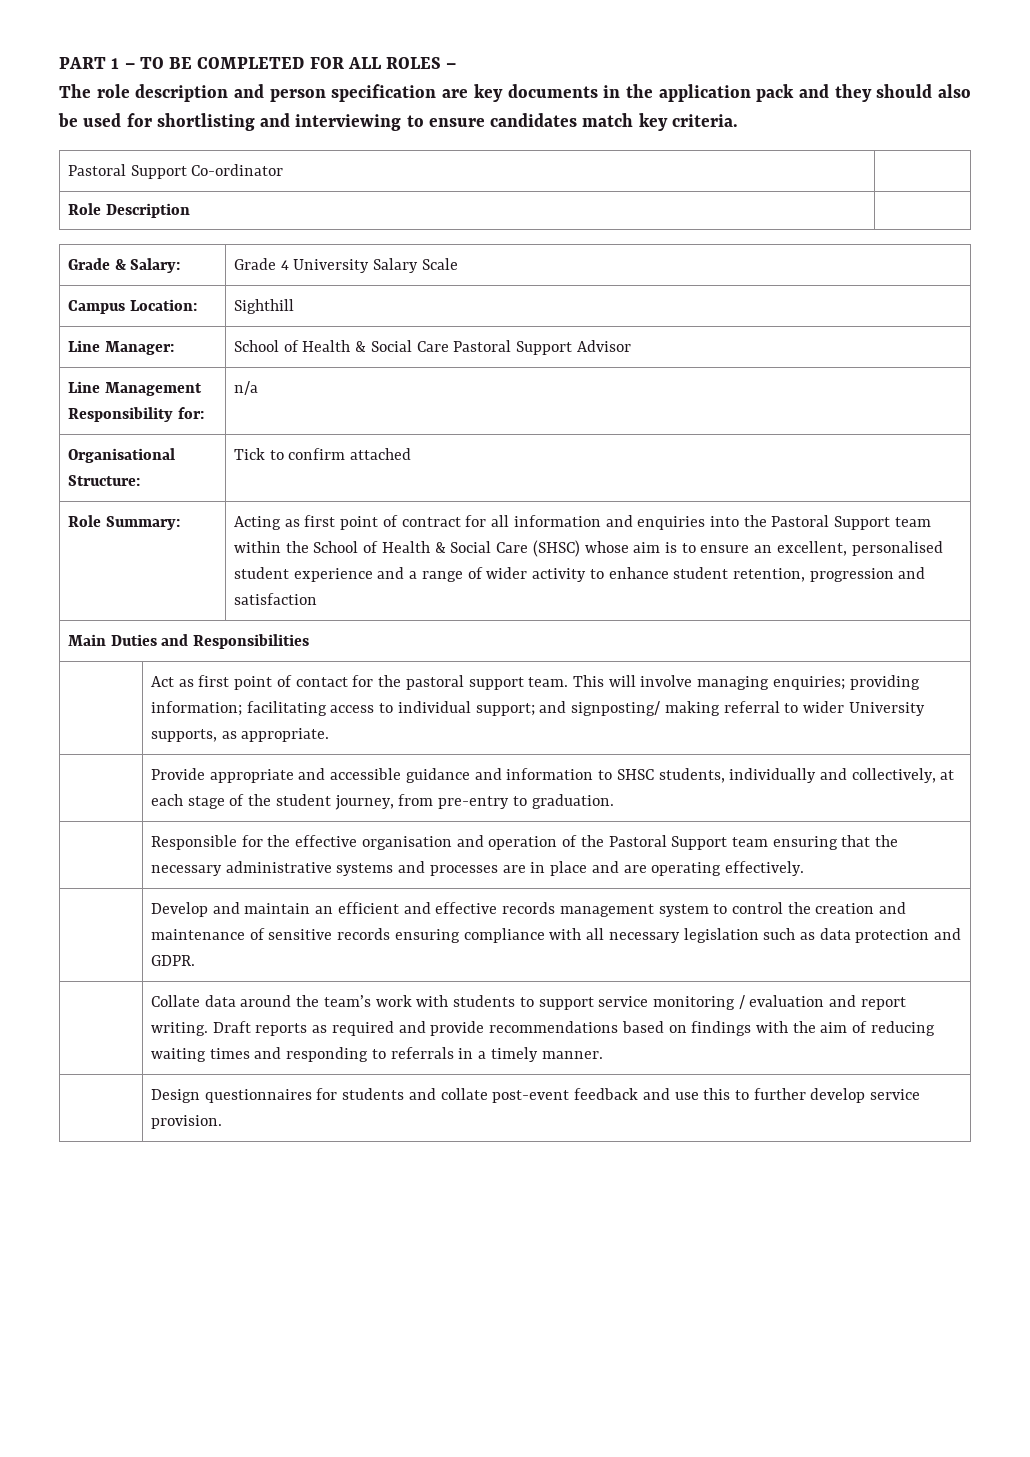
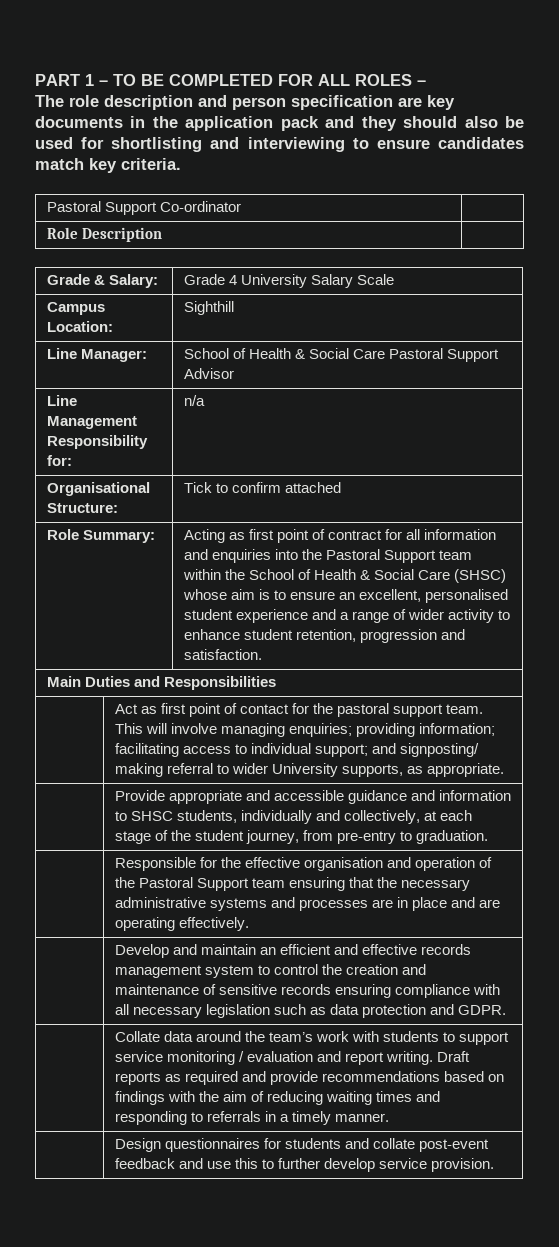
[234,593,318,605] satisfaction -> [183,649,262,660] satisfaction.

